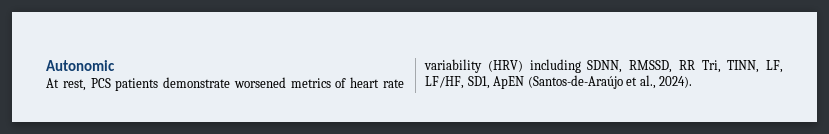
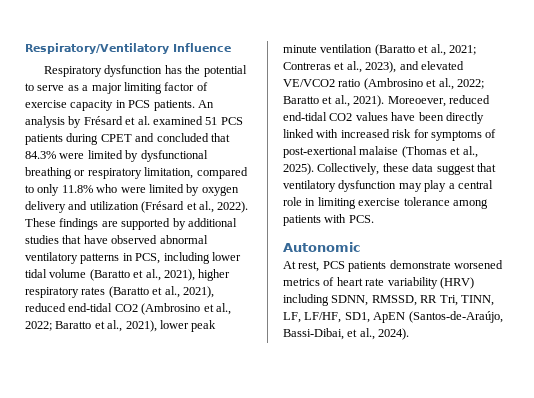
(46, 65) none -> [25,43,231,54] [43,65,247,77] [25,82,208,94] [25,100,214,111] [25,116,243,128] [25,133,230,145] [25,150,208,162] [25,167,248,179] [25,184,239,196] [25,201,249,213] [25,218,237,230] [25,235,208,244] [25,252,241,264] [25,269,231,281] [25,286,214,298] [25,303,231,315] [25,320,217,332] [283,44,476,56] [283,61,464,73] [283,78,484,90] [283,95,490,107] [283,112,484,124] [283,129,497,141] [283,146,478,158] [283,163,496,175] [283,180,493,192] [283,197,488,209] [283,214,374,226] Respiratory/Ventilatory Influence // Respiratory dysfunction has the potential to serve as a major limiting factor of exercise capacity in PCS patients. An analysis by Frésard et al. examined 51 PCS patients during CPET and concluded that 84.3% were limited by dysfunctional breathing or respiratory limitation, compared to only 11.8% who were limited by oxygen delivery and utilization (Frésard et al., 2022). These findings are supported by additional studies that have observed abnormal ventilatory patterns in PCS, including lower tidal volume (Baratto et al., 2021), higher respiratory rates (Baratto et al., 2021), reduced end-tidal CO2 (Ambrosino et al., 2022; Baratto et al., 2021), lower peak minute ventilation (Baratto et al., 2021; Contreras et al., 2023), and elevated VE/VCO2 ratio (Ambrosino et al., 2022; Baratto et al., 2021). Moreoever, reduced end-tidal CO2 values have been directly linked with increased risk for symptoms of post-exertional malaise (Thomas et al., 2025). Collectively, these data suggest that ventilatory dysfunction may play a central role in limiting exercise tolerance among patients with PCS. //
[527,75,623,89] (Santos-de-Araújo -> [408,311,503,323] [283,328,344,340] (Santos-de-Araújo, Bassi-Dibai,

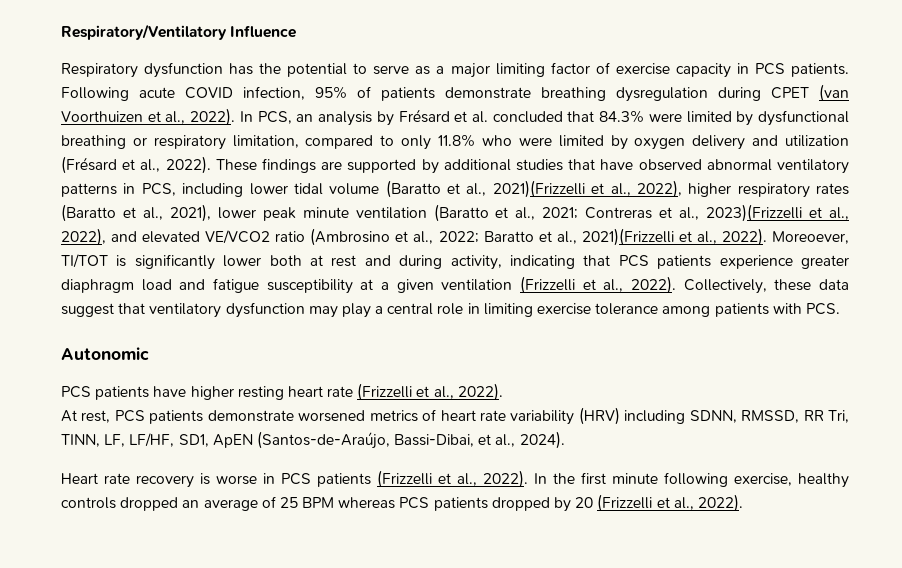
[197,100,214,108] An -> [61,84,849,102] [61,108,314,126] Following acute COVID infection, 95% of patients demonstrate breathing dysregulation during CPET (van Voorthuizen et al., 2022). In PCS, an
[152,116,243,125] [25,133,155,145] examined 51 PCS patients during CPET and -> (488, 117) none
[163,269,195,281] 2021), -> [492,180,682,198] 2021)(Frizzelli et al., 2022),
[25,303,231,315] [25,320,157,332] reduced end-tidal CO2 (Ambrosino et al., 2022; Baratto et al., 2021), -> (211, 213) none
[365,61,397,73] 2023), -> [706,204,850,222] [61,228,106,246] 2023)(Frizzelli et al., 2022),
[353,95,490,107] [283,112,484,124] [283,129,497,141] [283,146,478,158] [283,163,314,175] 2021). Moreoever, reduced end-tidal CO2 values have been directly linked with increased risk for symptoms of post-exertional malaise (Thomas et al., 2025). -> [581,228,849,246] [61,254,849,270] [61,276,676,294] 2021)(Frizzelli et al., 2022). Moreoever, TI/TOT is significantly lower both at rest and during activity, indicating that PCS patients experience greater diaphragm load and fatigue susceptibility at a given ventilation (Frizzelli et al., 2022).
(361, 247) none -> [61,383,503,401] // PCS patients have higher resting heart rate (Frizzelli et al., 2022).
(410, 334) none -> [61,470,849,488] [61,494,743,512] // Heart rate recovery is worse in PCS patients (Frizzelli et al., 2022). In the first minute following exercise, healthy controls dropped an average of 25 BPM whereas PCS patients dropped by 20 (Frizzelli et al., 2022).

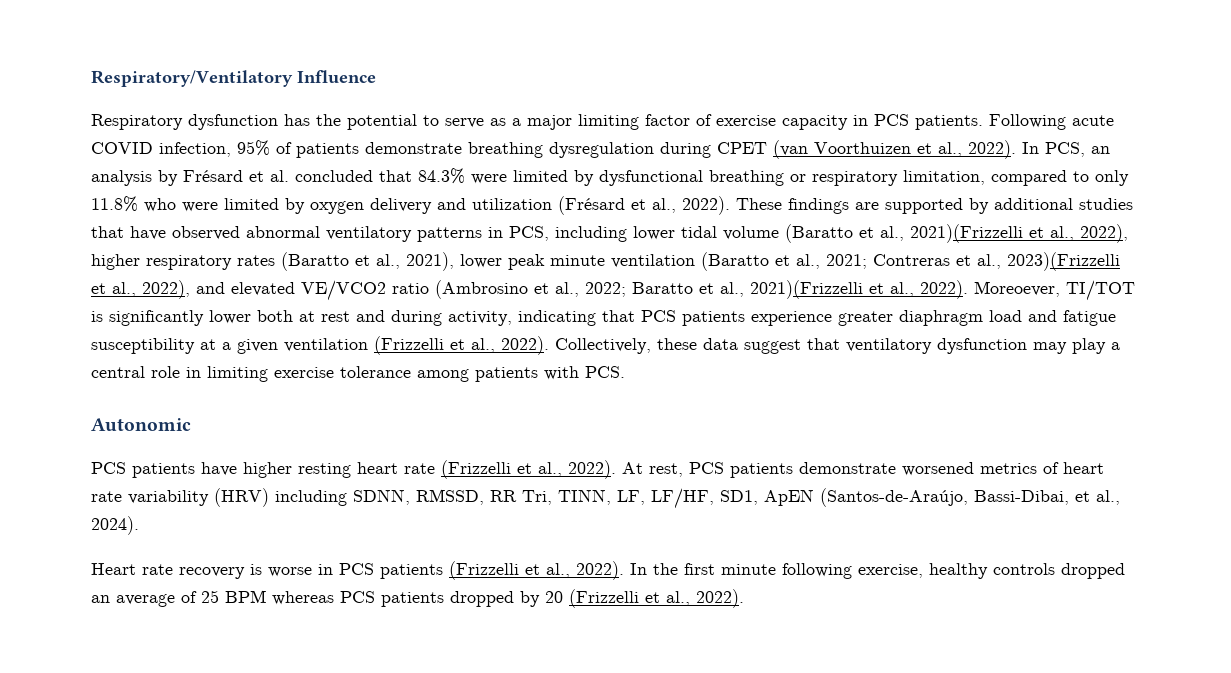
(503, 392) // -> (616, 469) none

